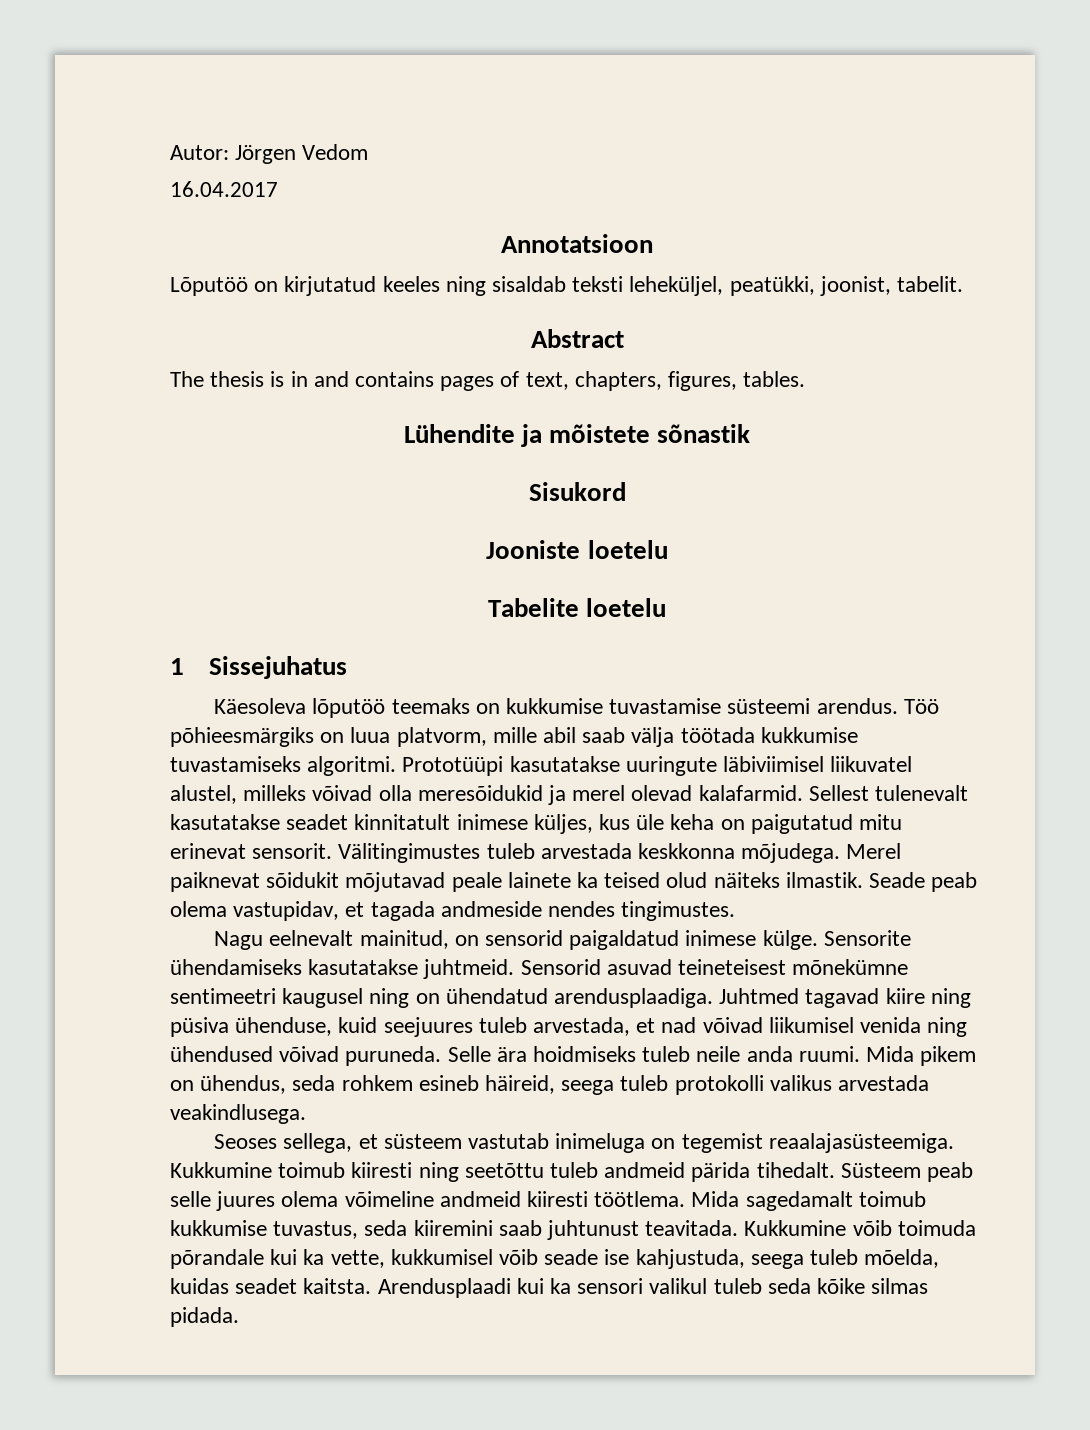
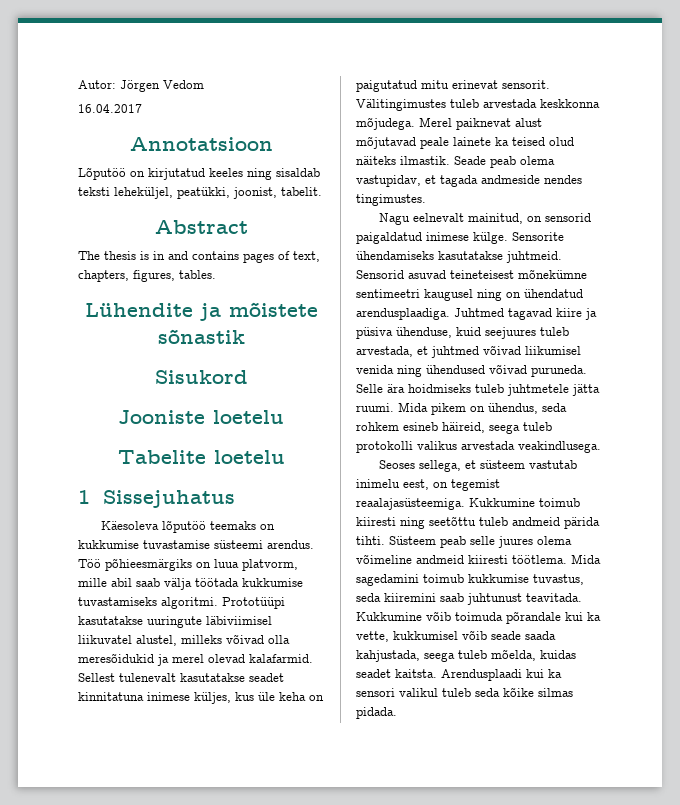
[354,814,451,830] kinnitatult -> [78,692,144,701] kinnitatuna
[266,872,340,888] sõidukit -> [515,118,542,127] alust
[930,988,971,1008] ning -> [585,308,597,320] ja
[661,1017,697,1033] nad -> [431,346,479,358] juhtmed
[696,1046,793,1062] neile anda -> [507,384,600,396] juhtmetele jätta
[555,1133,646,1153] inimeluga -> [356,479,429,490] inimelu eest,
[756,1162,835,1178] tihedalt. -> [356,536,385,545] tihti.
[745,1191,853,1211] sagedamalt -> [356,574,419,586] sagedamini
[604,1249,745,1269] ise kahjustuda, -> [525,631,556,640] [356,650,420,662] saada kahjustada,

